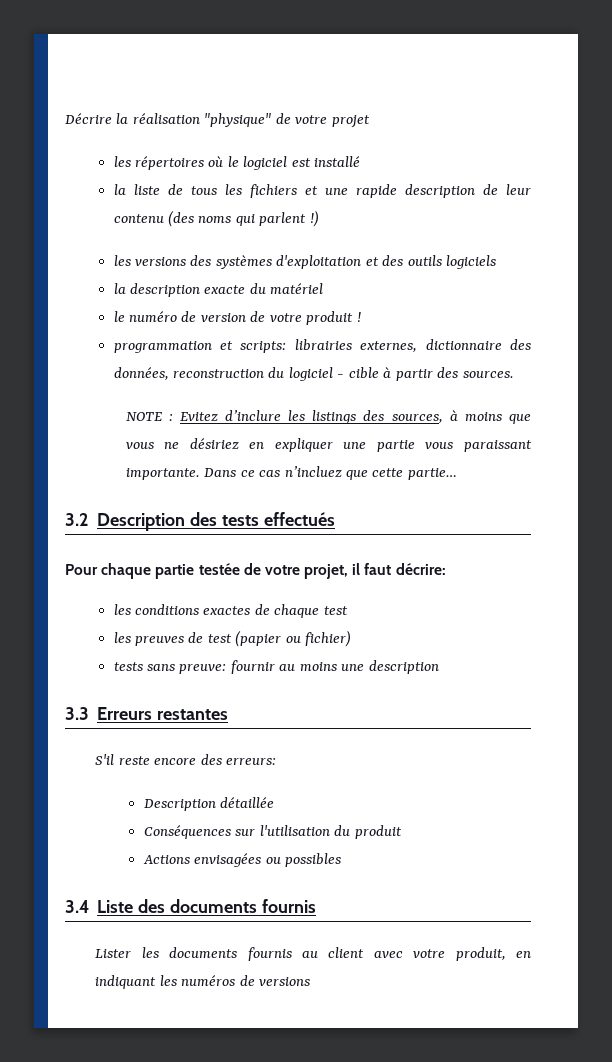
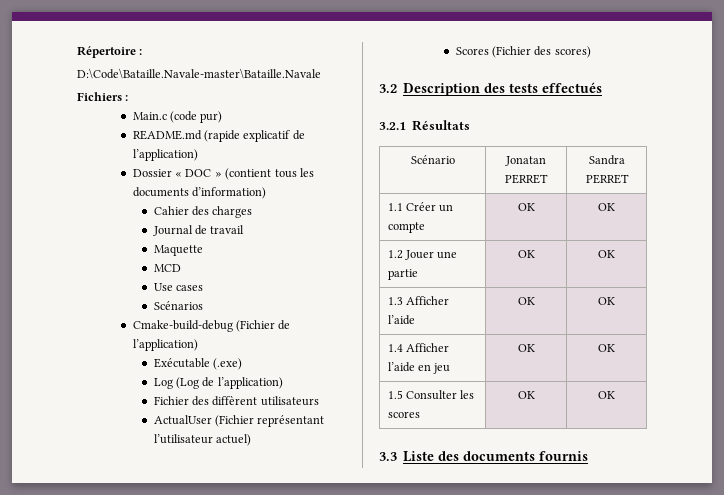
[65,113,370,128] [113,156,361,170] [113,184,531,198] [113,210,319,227] [113,255,497,269] [113,283,324,297] [113,311,361,325] [113,339,531,353] [113,367,514,381] [125,410,532,424] [125,438,533,452] [125,466,457,480] Décrire la réalisation "physique" de votre projet // les répertoires où le logiciel est installé // la liste de tous les fichiers et une rapide description de leur contenu (des noms qui parlent !) // les versions des systèmes d'exploitation et des outils logiciels // la description exacte du matériel // le numéro de version de votre produit ! // programmation et scripts: librairies externes, dictionnaire des données, reconstruction du logiciel - cible à partir des sources. // NOTE : Evitez d’inclure les listings des sources, à moins que vous ne désiriez en expliquer une partie vous paraissant importante. Dans ce cas n’incluez que cette partie… -> [77,46,143,58] [77,68,321,79] [77,92,129,101] [132,111,223,123] [132,130,305,142] [132,149,198,161] [132,168,314,180] [132,187,267,199] [153,206,253,218] [152,225,245,236] [153,245,203,256] [153,264,181,272] [153,283,203,291] [153,301,203,310] [132,320,291,332] [132,339,198,351] [153,358,242,370] [153,377,283,389] [153,396,319,406] [153,415,325,427] [153,434,251,446] [455,46,591,58] Répertoire : // D:\Code\Bataille.Navale-master\Bataille.Navale // Fichiers : // Main.c (code pur) // README.md (rapide explicatif de l’application) // Dossier « DOC » (contient tous les documents d’information) // Cahier des charges // Journal de travail // Maquette // MCD // Use cases // Scénarios // Cmake-build-debug (Fichier de l’application) // Exécutable (.exe) // Log (Log de l’application) // Fichier des diffèrent utilisateurs // ActualUser (Fichier représentant l’utilisateur actuel) // Scores (Fichier des scores)
[65,563,446,579] [113,604,348,618] [113,630,352,647] [113,660,439,674] [65,707,229,720] [95,754,277,765] [143,797,275,811] [143,825,402,839] [142,853,342,867] [65,899,316,913] [95,947,531,961] [95,975,311,989] Pour chaque partie testée de votre projet, il faut décrire: // les conditions exactes de chaque test // les preuves de test (papier ou fichier) // tests sans preuve: fournir au moins une description // 3.3 Erreurs restantes // S'il reste encore des erreurs: // Description détaillée // Conséquences sur l'utilisation du produit // Actions envisagées ou possibles // 3.4 Liste des documents fournis // Lister les documents fournis au client avec votre produit, en indiquant les numéros de versions -> [379,120,471,131] [410,155,455,164] [505,156,546,166] [505,174,548,184] [588,155,625,165] [585,174,629,184] [387,202,454,212] [387,222,425,233] [517,203,535,211] [598,203,615,211] [387,250,458,260] [387,269,418,280] [517,250,535,258] [598,250,615,258] [387,296,449,305] [387,315,415,325] [517,297,535,305] [598,297,615,305] [387,343,449,352] [387,362,451,374] [517,344,535,352] [598,344,615,352] [387,390,475,400] [387,411,420,418] [517,391,535,399] [598,391,615,399] [379,451,589,462] 3.2.1 Résultats // Scénario | Jonatan PERRET | Sandra PERRET // 1.1 Créer un compte | OK | OK // 1.2 Jouer une partie | OK | OK // 1.3 Afficher l’aide | OK | OK // 1.4 Afficher l’aide en jeu | OK | OK // 1.5 Consulter les scores | OK | OK // 3.3 Liste des documents fournis

